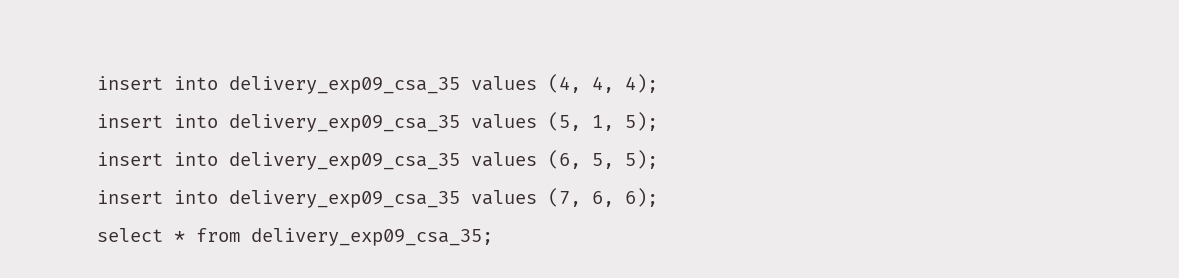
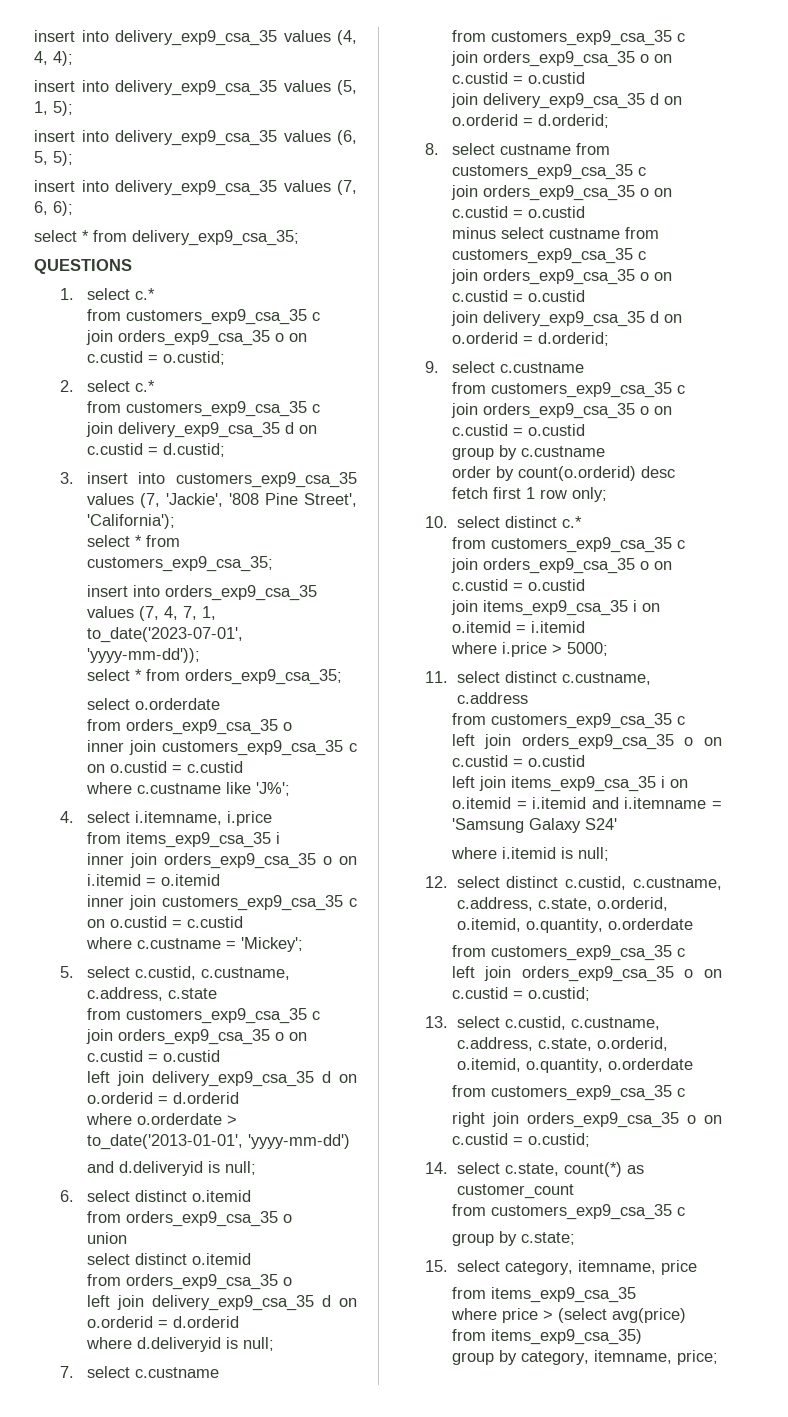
[97,76,460,94] insert into delivery_exp09_csa_35 -> [34,30,277,46] insert into delivery_exp9_csa_35
[229,114,460,132] delivery_exp09_csa_35 -> [115,80,277,96] delivery_exp9_csa_35
[229,152,460,170] delivery_exp09_csa_35 -> [115,130,277,146] delivery_exp9_csa_35
[229,190,460,208] delivery_exp09_csa_35 -> [115,180,277,196] delivery_exp9_csa_35
[251,228,493,246] delivery_exp09_csa_35; -> [132,230,299,246] [34,259,132,274] [60,288,155,300] [86,309,320,325] [85,330,307,346] [86,351,225,365] [60,380,155,392] [86,401,320,417] [85,422,317,438] [86,443,225,457] [60,472,357,488] [86,493,357,508] [86,514,175,529] [86,535,180,547] [86,556,273,572] [86,585,317,601] [86,606,216,621] [86,627,243,643] [86,648,200,663] [86,669,342,685] [86,698,220,710] [86,719,292,735] [86,740,358,756] [86,761,243,773] [85,782,290,796] [60,811,272,826] [86,832,280,848] [86,853,357,869] [86,874,220,886] [86,895,358,911] [86,916,243,928] [85,937,303,952] [60,966,290,980] [86,987,217,1001] [86,1008,320,1024] [85,1029,307,1045] [86,1050,220,1062] [86,1071,357,1087] [86,1092,239,1104] [85,1113,237,1125] [86,1134,350,1150] [86,1161,256,1176] [60,1190,251,1202] [86,1211,292,1227] [86,1232,127,1244] [86,1253,251,1265] [86,1274,292,1290] [86,1295,357,1311] [86,1316,239,1328] [85,1337,274,1352] [60,1366,219,1378] [451,30,685,46] [450,51,672,67] [451,72,585,84] [450,93,682,109] [451,114,609,128] [425,143,610,155] [451,164,646,180] [450,185,672,201] [451,206,585,218] [451,227,659,239] [451,248,646,264] [450,269,672,285] [451,290,585,302] [450,311,682,327] [451,332,609,346] [425,361,584,373] [451,382,685,398] [450,403,672,419] [451,424,585,436] [451,445,605,460] [451,466,675,481] [451,487,607,502] [425,516,582,528] [451,537,685,553] [450,558,672,574] [451,579,585,591] [450,600,660,616] [451,621,585,633] [450,642,608,657] [425,671,651,685] [456,692,528,704] [451,713,685,729] [451,734,722,750] [451,755,585,767] [451,776,688,792] [451,797,722,809] [451,818,617,833] [450,847,609,861] [425,876,722,890] [456,897,668,911] [456,918,693,933] [451,945,685,961] [451,966,722,982] [451,987,590,1001] [425,1016,660,1030] [456,1037,668,1051] [456,1058,693,1073] [451,1085,685,1101] [451,1112,722,1128] [451,1133,590,1147] [425,1162,644,1177] [456,1184,574,1199] [451,1204,685,1220] [451,1231,575,1246] [425,1260,697,1275] [451,1287,636,1303] [450,1308,686,1323] [451,1329,642,1345] [451,1350,718,1365] delivery_exp9_csa_35; // QUESTIONS // 1. select c.* // from customers_exp9_csa_35 c // join orders_exp9_csa_35 o on c.custid = o.custid; // 2. select c.* // from customers_exp9_csa_35 c // join delivery_exp9_csa_35 d on c.custid = d.custid; // 3. insert into customers_exp9_csa_35 values (7, 'Jackie', '808 Pine Street', 'California'); // select * from customers_exp9_csa_35; // insert into orders_exp9_csa_35 values (7, 4, 7, 1, to_date('2023-07-01', 'yyyy-mm-dd')); // select * from orders_exp9_csa_35; // select o.orderdate // from orders_exp9_csa_35 o // inner join customers_exp9_csa_35 c on o.custid = c.custid // where c.custname like 'J%'; // 4. select i.itemname, i.price // from items_exp9_csa_35 i // inner join orders_exp9_csa_35 o on i.itemid = o.itemid // inner join customers_exp9_csa_35 c on o.custid = c.custid // where c.custname = 'Mickey'; // 5. select c.custid, c.custname, c.address, c.state // from customers_exp9_csa_35 c // join orders_exp9_csa_35 o on c.custid = o.custid // left join delivery_exp9_csa_35 d on o.orderid = d.orderid // where o.orderdate > to_date('2013-01-01', 'yyyy-mm-dd') // and d.deliveryid is null; // 6. select distinct o.itemid // from orders_exp9_csa_35 o // union // select distinct o.itemid // from orders_exp9_csa_35 o // left join delivery_exp9_csa_35 d on o.orderid = d.orderid // where d.deliveryid is null; // 7. select c.custname // from customers_exp9_csa_35 c // join orders_exp9_csa_35 o on c.custid = o.custid // join delivery_exp9_csa_35 d on o.orderid = d.orderid; // 8. select custname from customers_exp9_csa_35 c // join orders_exp9_csa_35 o on c.custid = o.custid // minus select custname from customers_exp9_csa_35 c // join orders_exp9_csa_35 o on c.custid = o.custid // join delivery_exp9_csa_35 d on o.orderid = d.orderid; // 9. select c.custname // from customers_exp9_csa_35 c // join orders_exp9_csa_35 o on c.custid = o.custid // group by c.custname // order by count(o.orderid) desc // fetch first 1 row only; // 10. select distinct c.* // from customers_exp9_csa_35 c // join orders_exp9_csa_35 o on c.custid = o.custid // join items_exp9_csa_35 i on o.itemid = i.itemid // where i.price > 5000; // 11. select distinct c.custname, c.address // from customers_exp9_csa_35 c // left join orders_exp9_csa_35 o on c.custid = o.custid // left join items_exp9_csa_35 i on o.itemid = i.itemid and i.itemname = 'Samsung Galaxy S24' // where i.itemid is null; // 12. select distinct c.custid, c.custname, c.address, c.state, o.orderid, o.itemid, o.quantity, o.orderdate // from customers_exp9_csa_35 c // left join orders_exp9_csa_35 o on c.custid = o.custid; // 13. select c.custid, c.custname, c.address, c.state, o.orderid, o.itemid, o.quantity, o.orderdate // from customers_exp9_csa_35 c // right join orders_exp9_csa_35 o on c.custid = o.custid; // 14. select c.state, count(*) as customer_count // from customers_exp9_csa_35 c // group by c.state; // 15. select category, itemname, price // from items_exp9_csa_35 // where price > (select avg(price) from items_exp9_csa_35) // group by category, itemname, price;

